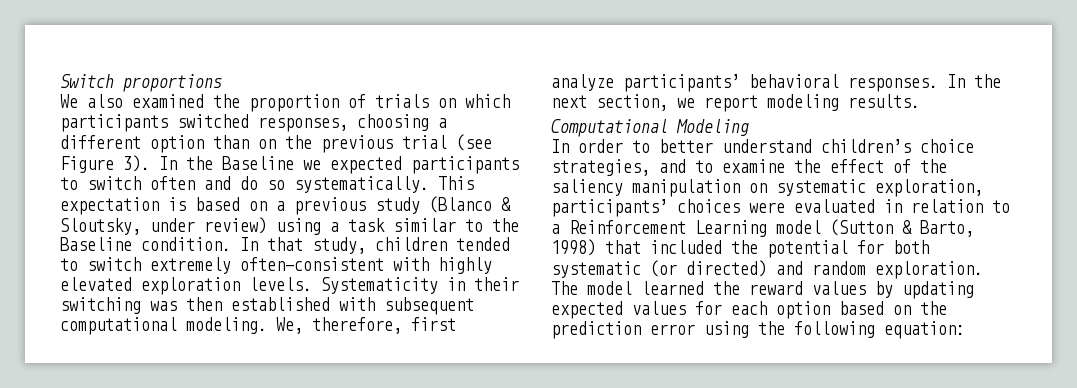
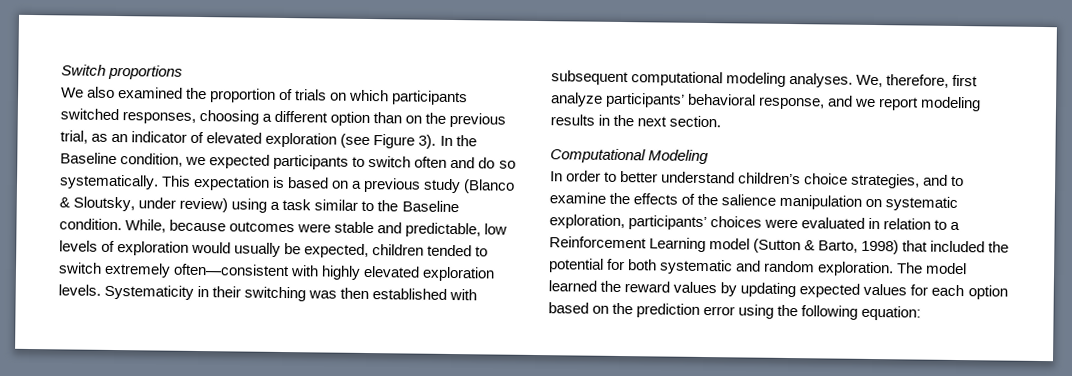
[402,135,447,149] trial -> [60,130,338,148] trial, as an indicator of elevated exploration
(294, 163) none -> [120,153,184,167] condition,
[240,237,366,254] In that study, -> [125,219,508,238] [59,240,370,259] While, because outcomes were stable and predictable, low levels of exploration would usually be expected,
[186,317,267,334] modeling. -> [726,72,854,88] modeling analyses.
[848,74,1001,92] [551,94,920,112] responses. In the next section, we report modeling results. -> [758,95,982,112] [550,114,722,128] response, and we report modeling results in the next section.
[830,159,884,173] effect -> [633,193,679,205] effects
[551,179,623,196] saliency -> [721,194,777,206] salience
[650,260,767,277] (or directed) -> (734, 267) none

